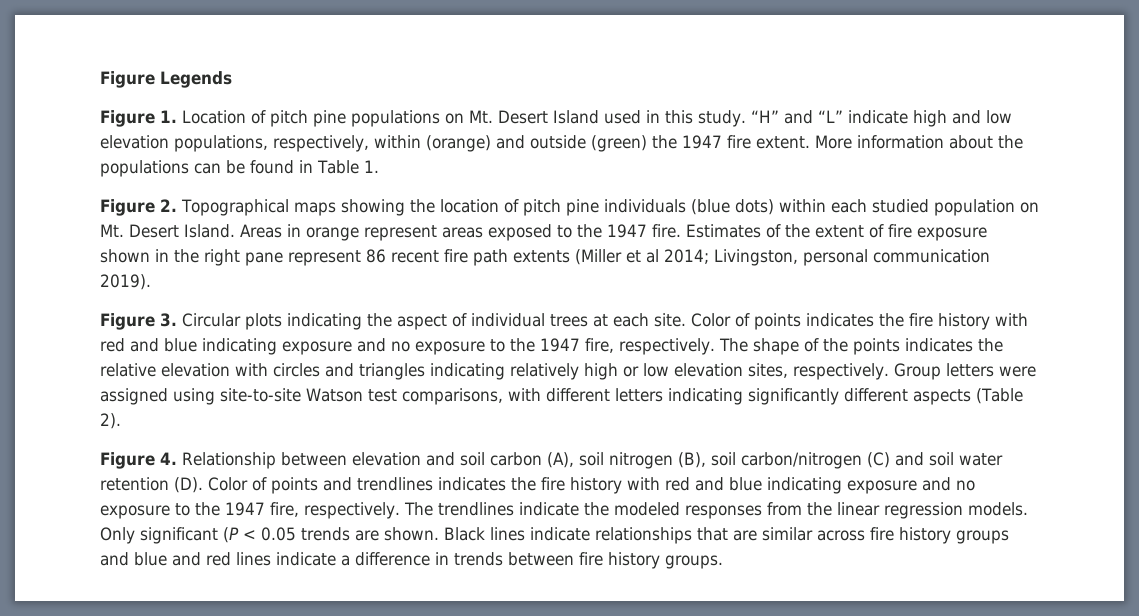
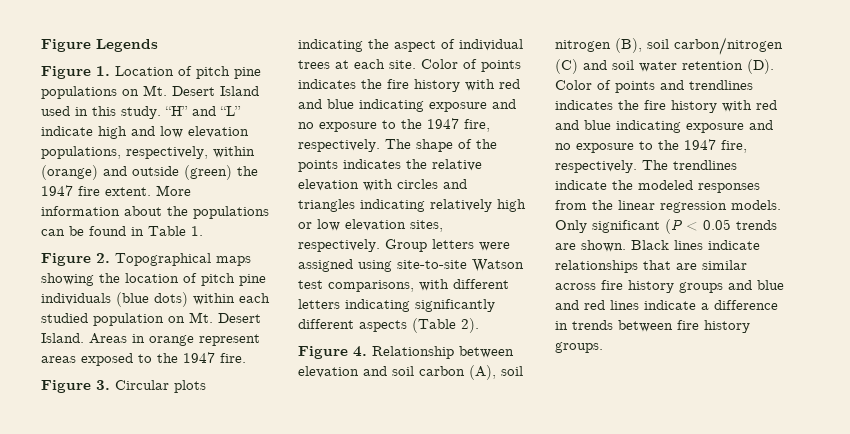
[686,224,987,241] [100,249,990,266] [100,274,151,290] Estimates of the extent of fire exposure shown in the right pane represent 86 recent fire path extents (Miller et al 2014; Livingston, personal communication 2019). -> (246, 358) none

